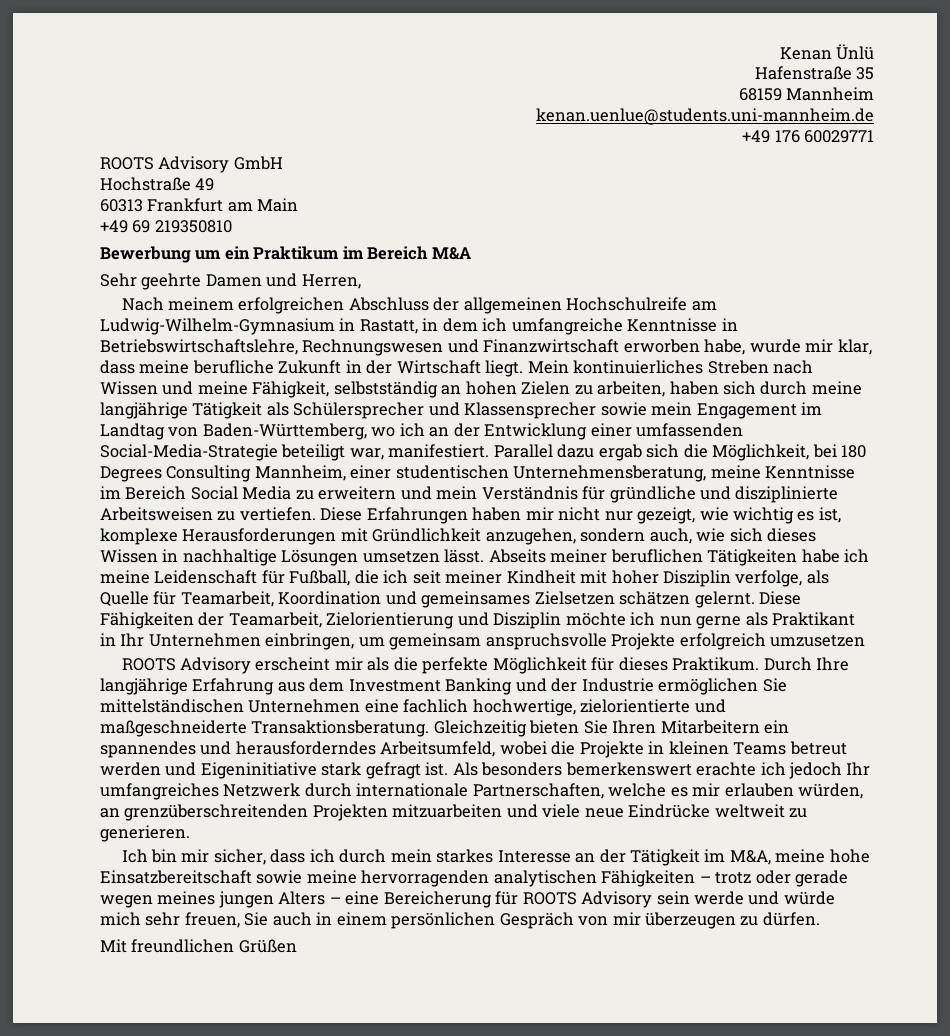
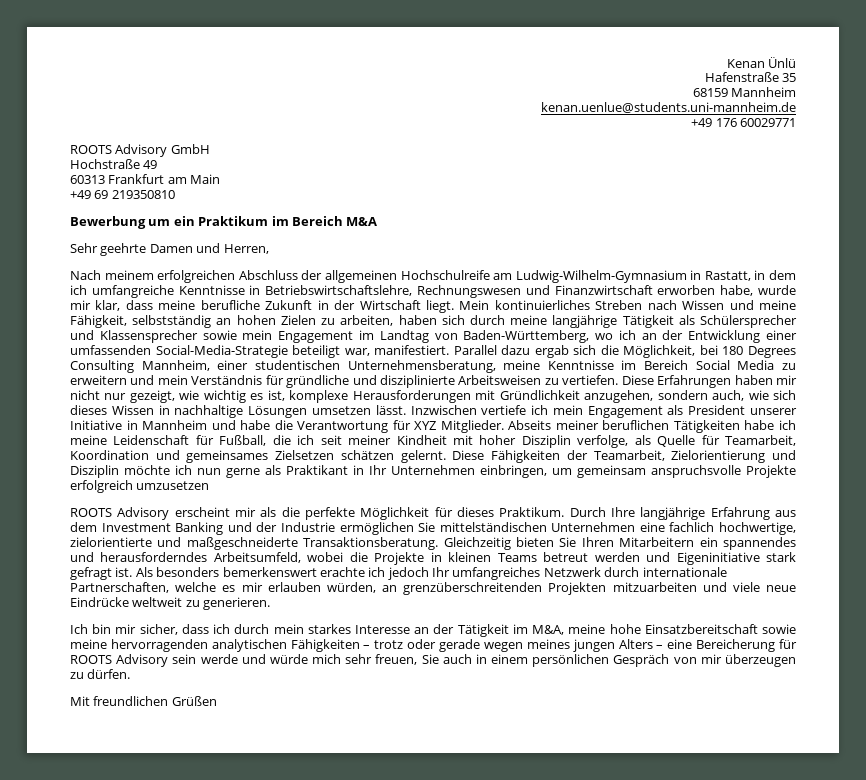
(485, 556) none -> [410,405,798,418] [70,420,504,433] Inzwischen vertiefe ich mein Engagement als President unserer Initiative in Mannheim und habe die Verantwortung für XYZ Mitglieder.

